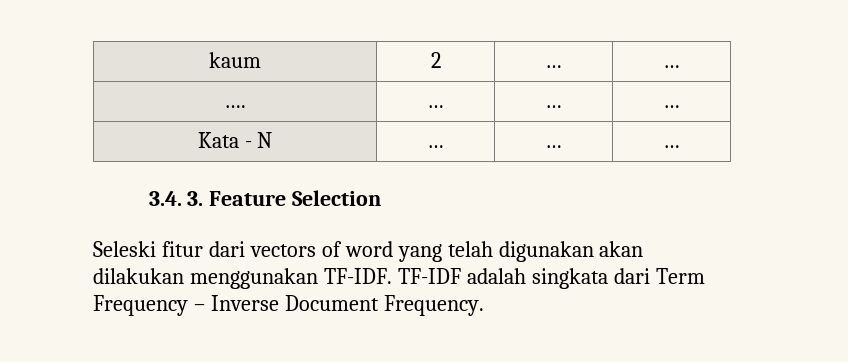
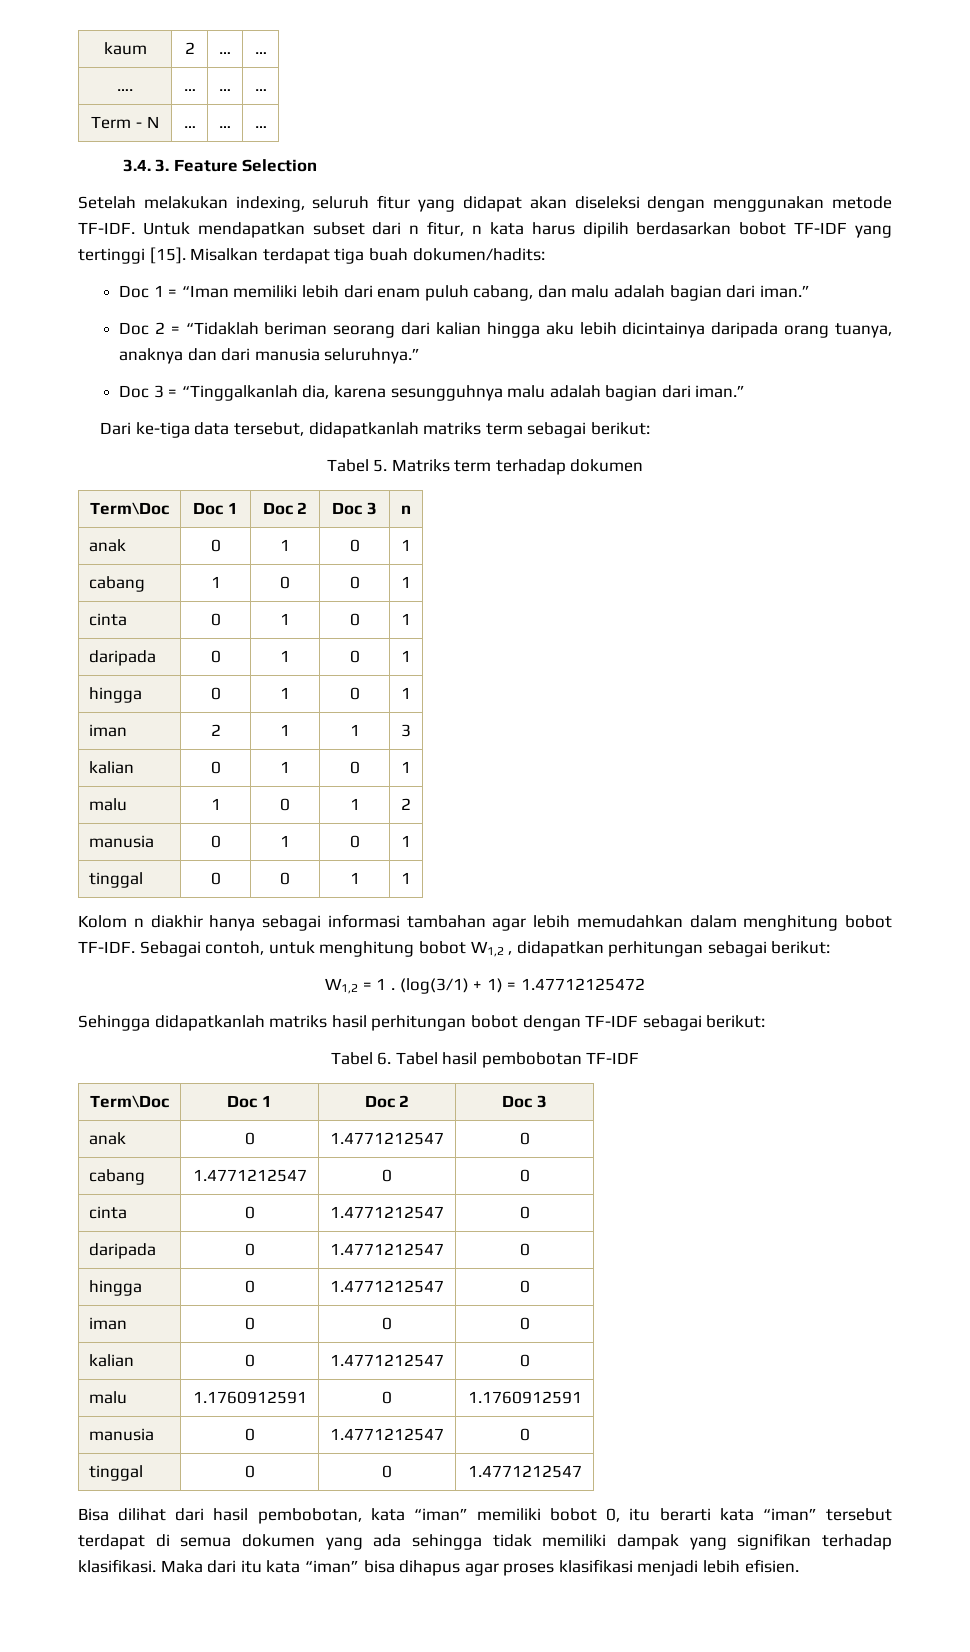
[197,132,239,148] Kata -> [91,116,132,129] Term
[93,241,644,262] [93,268,705,289] [93,295,484,316] Seleski fitur dari vectors of word yang telah digunakan akan dilakukan menggunakan TF-IDF. TF-IDF adalah singkata dari Term Frequency – Inverse Document Frequency. -> [78,195,893,212] [78,221,892,238] [78,247,545,264] [118,285,810,301] [118,322,892,338] [118,348,421,364] [118,385,746,401] [100,422,650,438] [326,459,644,475] [90,502,169,515] [193,502,238,515] [262,502,308,515] [332,502,377,515] [401,505,411,514] [89,539,127,552] [210,539,221,552] [280,539,290,551] [349,539,360,552] [401,539,411,551] [89,576,146,592] [210,576,221,588] [280,576,290,589] [349,576,360,589] [401,576,411,588] [89,613,128,626] [210,613,221,626] [280,613,290,625] [349,613,360,626] [401,613,411,625] [89,650,157,666] [210,650,221,663] [280,650,290,662] [349,650,360,663] [401,650,411,662] [89,687,143,703] [210,687,221,700] [280,687,290,699] [349,687,360,700] [401,687,411,699] [89,724,128,737] [210,724,221,736] [280,724,290,736] [349,724,360,736] [401,724,411,737] [89,761,135,774] [210,761,221,774] [280,761,290,773] [349,761,360,774] [401,761,411,773] [89,798,128,811] [210,798,221,810] [280,798,290,811] [349,798,360,810] [401,798,411,810] [89,835,155,848] [210,835,221,848] [280,835,290,847] [349,835,360,848] [401,835,411,847] [89,872,144,888] [210,872,221,885] [280,872,290,885] [349,872,360,884] [401,872,411,884] [78,914,892,931] [78,941,831,957] [325,978,645,994] [78,1015,766,1031] [330,1052,640,1068] [90,1095,169,1108] [227,1095,272,1108] [364,1095,410,1108] [502,1095,547,1108] [89,1132,127,1145] [244,1132,255,1145] [330,1132,444,1145] [519,1132,530,1145] [89,1169,146,1185] [192,1169,307,1182] [382,1169,392,1182] [519,1169,530,1182] [89,1206,128,1219] [244,1206,255,1219] [330,1206,444,1219] [519,1206,530,1219] [89,1243,157,1259] [244,1243,255,1256] [330,1243,444,1256] [519,1243,530,1256] [89,1280,143,1296] [244,1280,255,1293] [330,1280,444,1293] [519,1280,530,1293] [89,1317,128,1330] [244,1317,255,1330] [382,1317,392,1330] [519,1317,530,1330] [89,1354,135,1367] [244,1354,255,1367] [330,1354,444,1367] [519,1354,530,1367] [89,1391,128,1404] [192,1391,307,1404] [382,1391,392,1404] [467,1391,582,1404] [89,1428,155,1441] [244,1428,255,1441] [330,1428,444,1441] [519,1428,530,1441] [89,1465,144,1481] [244,1465,255,1478] [382,1465,392,1478] [467,1465,582,1478] [78,1508,892,1524] [78,1533,892,1550] [78,1559,799,1576] Setelah melakukan indexing, seluruh fitur yang didapat akan diseleksi dengan menggunakan metode TF-IDF. Untuk mendapatkan subset dari n fitur, n kata harus dipilih berdasarkan bobot TF-IDF yang tertinggi [15]. Misalkan terdapat tiga buah dokumen/hadits: // Doc 1 = “Iman memiliki lebih dari enam puluh cabang, dan malu adalah bagian dari iman.” // Doc 2 = “Tidaklah beriman seorang dari kalian hingga aku lebih dicintainya daripada orang tuanya, anaknya dan dari manusia seluruhnya.” // Doc 3 = “Tinggalkanlah dia, karena sesungguhnya malu adalah bagian dari iman.” // Dari ke-tiga data tersebut, didapatkanlah matriks term sebagai berikut: // Tabel 5. Matriks term terhadap dokumen // Term\Doc | Doc 1 | Doc 2 | Doc 3 | n // anak | 0 | 1 | 0 | 1 // cabang | 1 | 0 | 0 | 1 // cinta | 0 | 1 | 0 | 1 // daripada | 0 | 1 | 0 | 1 // hingga | 0 | 1 | 0 | 1 // iman | 2 | 1 | 1 | 3 // kalian | 0 | 1 | 0 | 1 // malu | 1 | 0 | 1 | 2 // manusia | 0 | 1 | 0 | 1 // tinggal | 0 | 0 | 1 | 1 // Kolom n diakhir hanya sebagai informasi tambahan agar lebih memudahkan dalam menghitung bobot TF-IDF. Sebagai contoh, untuk menghitung bobot W1,2 , didapatkan perhitungan sebagai berikut: // W1,2 = 1 . (log(3/1) + 1) = 1.47712125472 // Sehingga didapatkanlah matriks hasil perhitungan bobot dengan TF-IDF sebagai berikut: // Tabel 6. Tabel hasil pembobotan TF-IDF // Term\Doc | Doc 1 | Doc 2 | Doc 3 // anak | 0 | 1.4771212547 | 0 // cabang | 1.4771212547 | 0 | 0 // cinta | 0 | 1.4771212547 | 0 // daripada | 0 | 1.4771212547 | 0 // hingga | 0 | 1.4771212547 | 0 // iman | 0 | 0 | 0 // kalian | 0 | 1.4771212547 | 0 // malu | 1.1760912591 | 0 | 1.1760912591 // manusia | 0 | 1.4771212547 | 0 // tinggal | 0 | 0 | 1.4771212547 // Bisa dilihat dari hasil pembobotan, kata “iman” memiliki bobot 0, itu berarti kata “iman” tersebut terdapat di semua dokumen yang ada sehingga tidak memiliki dampak yang signifikan terhadap klasifikasi. Maka dari itu kata “iman” bisa dihapus agar proses klasifikasi menjadi lebih efisien.

